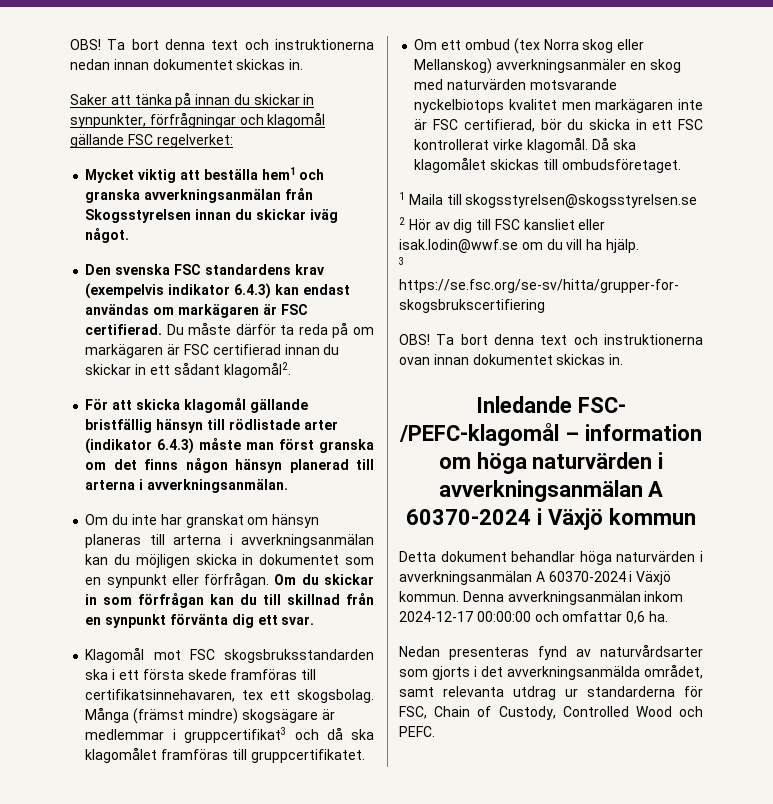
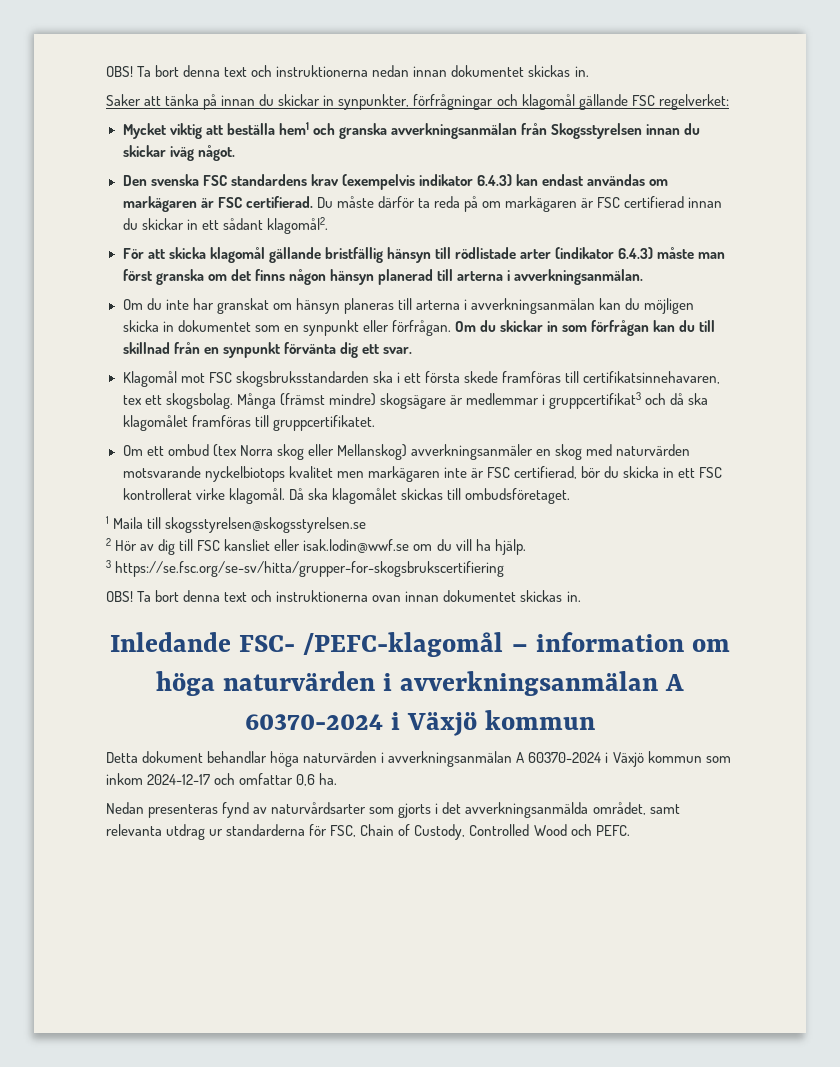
[399,591,641,605] kommun. Denna avverkningsanmälan -> [647,751,731,763] kommun som
[476,611,531,622] 00:00:00 -> (211, 779) none

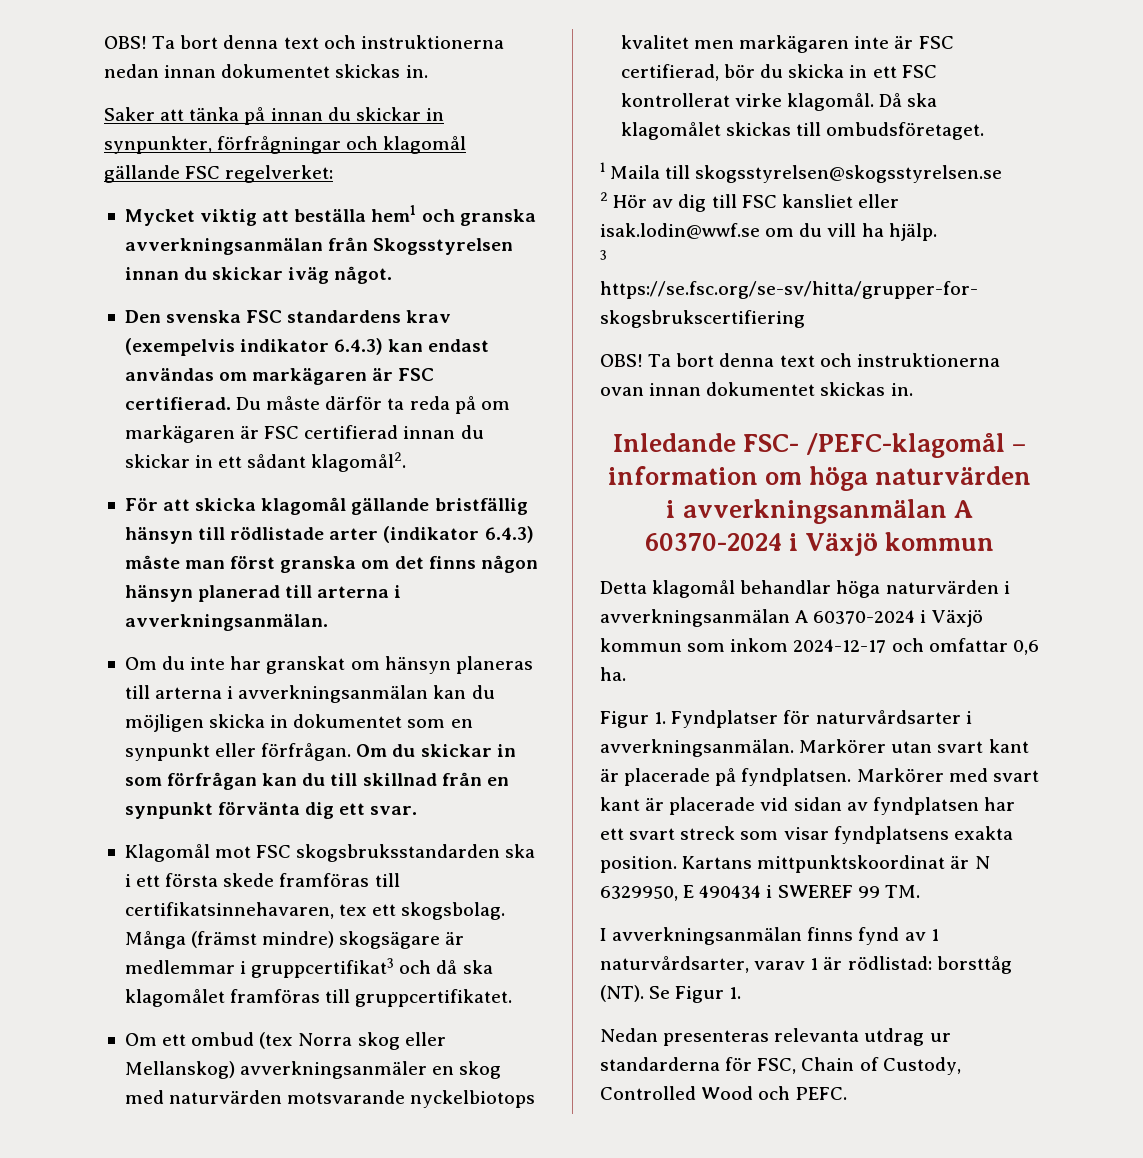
[142,751,204,763] dokument -> [652,580,736,598] klagomål
[106,802,680,818] Nedan presenteras fynd av naturvårdsarter som gjorts i det avverkningsanmälda området, samt -> [600,710,972,728] [600,739,1029,757] [600,768,1039,786] [600,797,1015,815] [600,826,1013,844] [600,855,990,873] [600,885,920,901] [600,927,939,945] [600,956,1012,974] [600,985,742,1003] [600,1028,770,1046] Figur 1. Fyndplatser för naturvårdsarter i avverkningsanmälan. Markörer utan svart kant är placerade på fyndplatsen. Markörer med svart kant är placerade vid sidan av fyndplatsen har ett svart streck som visar fyndplatsens exakta position. Kartans mittpunktskoordinat är N 6329950, E 490434 i SWEREF 99 TM. // I avverkningsanmälan finns fynd av 1 naturvårdsarter, varav 1 är rödlistad: borsttåg (NT). Se Figur 1. // Nedan presenteras

